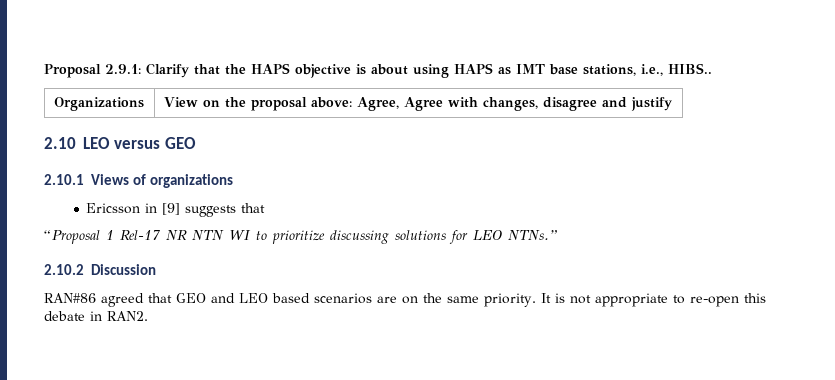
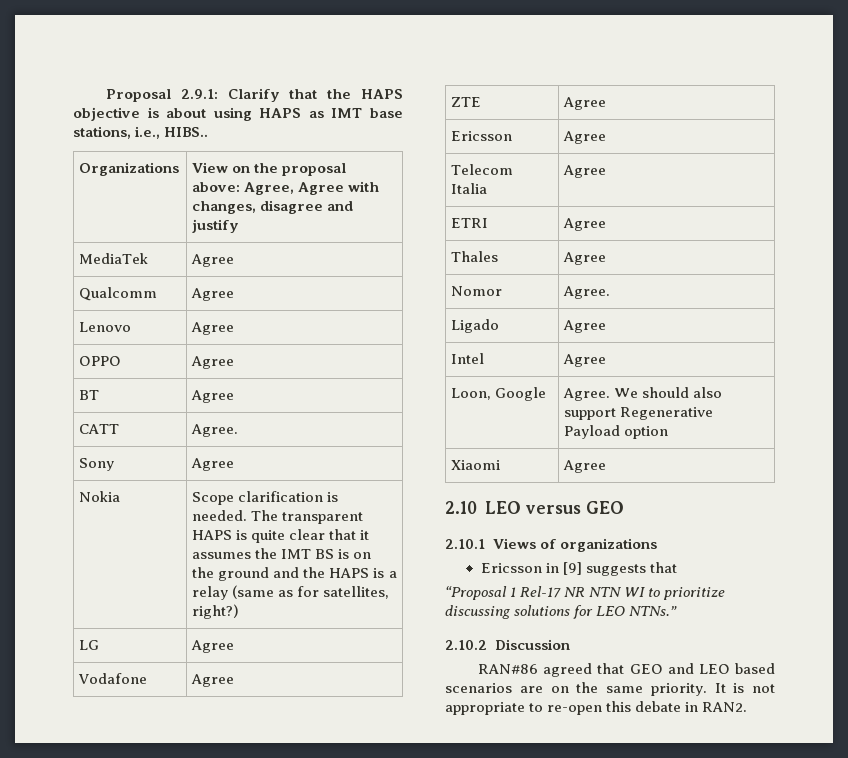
(672, 104) none -> [79,253,149,264] [191,254,235,267] [79,287,158,301] [191,288,235,301] [79,322,132,332] [191,322,235,335] [79,356,122,366] [191,356,235,369] [79,390,100,400] [191,390,235,403] [79,424,120,434] [191,424,239,437] [79,458,115,471] [191,458,235,471] [79,491,121,502] [192,491,339,505] [192,510,364,524] [192,529,370,543] [192,548,372,559] [192,567,397,581] [192,585,390,600] [192,604,240,619] [79,640,100,650] [191,640,235,653] [78,673,148,684] [191,674,235,687] [451,97,482,107] [563,97,607,110] [451,131,513,141] [563,131,607,144] [451,164,514,175] [451,183,488,194] [563,165,607,178] [451,218,489,228] [563,218,607,231] [451,251,499,262] [563,252,607,265] [451,286,503,296] [563,286,611,299] [451,319,500,333] [563,320,607,333] [451,353,485,364] [563,354,607,367] [451,387,547,401] [563,387,723,401] [564,407,714,420] [564,425,669,439] [451,460,501,470] [563,460,607,473] // MediaTek | Agree // Qualcomm | Agree // Lenovo | Agree // OPPO | Agree // BT | Agree // CATT | Agree. // Sony | Agree // Nokia | Scope clarification is needed. The transparent HAPS is quite clear that it assumes the IMT BS is on the ground and the HAPS is a relay (same as for satellites, right?) // LG | Agree // Vodafone | Agree // ZTE | Agree // Ericsson | Agree // Telecom Italia | Agree // ETRI | Agree // Thales | Agree // Nomor | Agree. // Ligado | Agree // Intel | Agree // Loon, Google | Agree. We should also support Regenerative Payload option // Xiaomi | Agree

